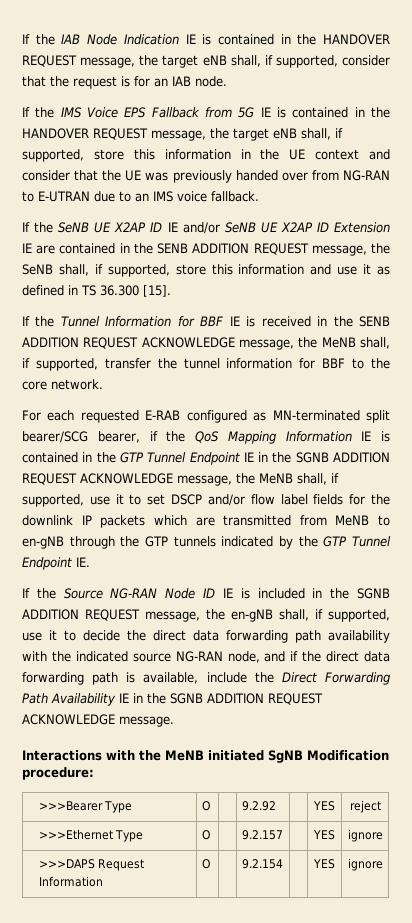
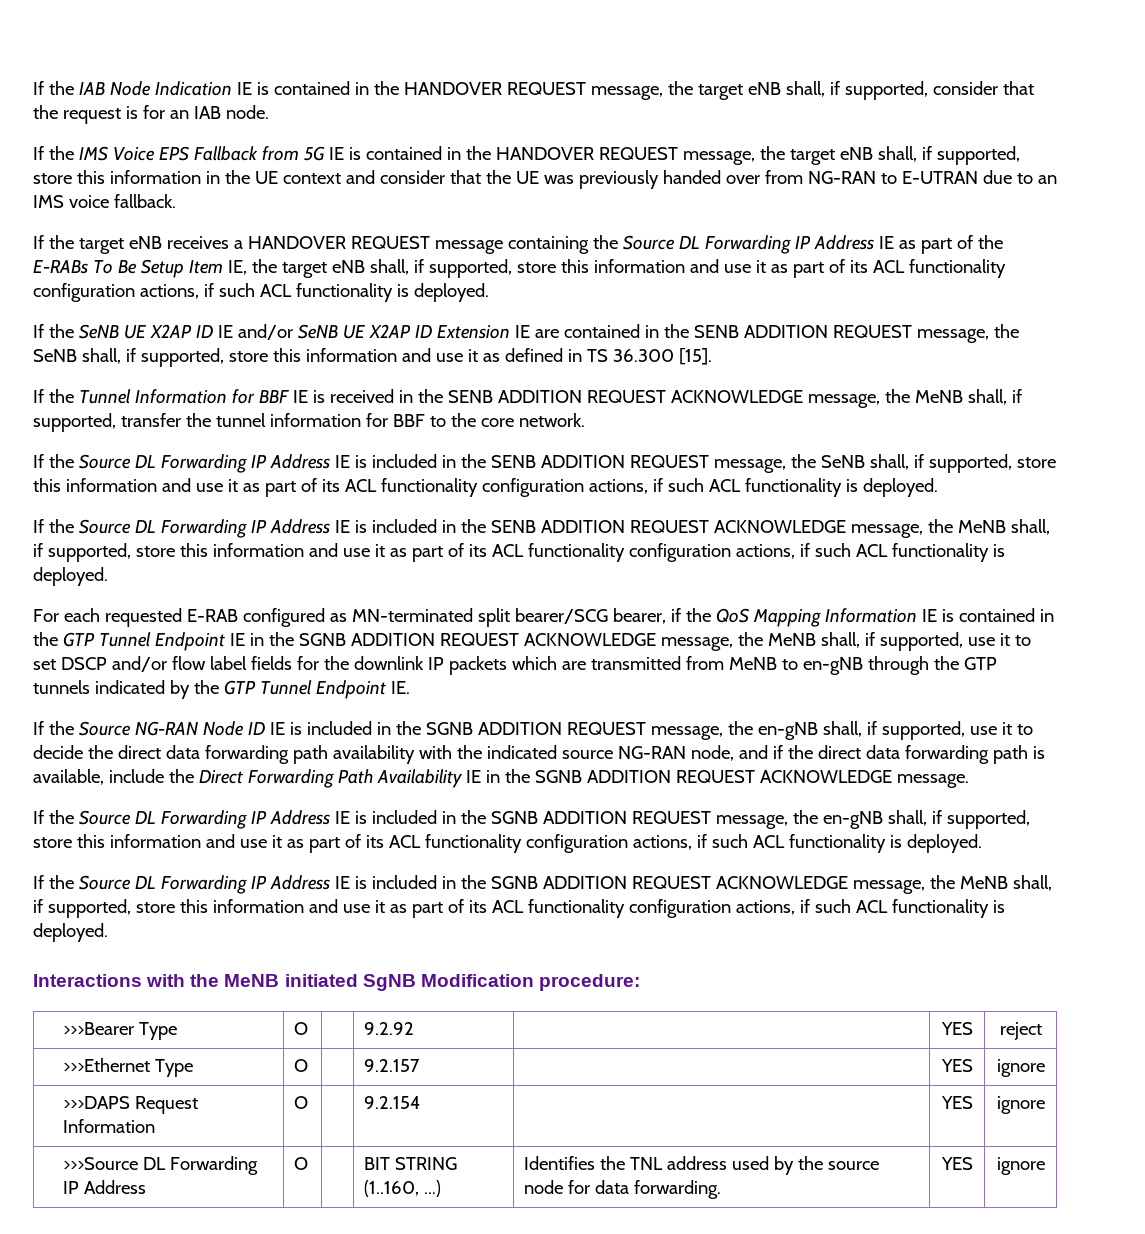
(259, 196) none -> [33,235,1003,254] [33,259,1006,278] [33,283,489,302] // If the target eNB receives a HANDOVER REQUEST message containing the Source DL Forwarding IP Address IE as part of the E-RABs To Be Setup Item IE, the target eNB shall, if supported, store this information and use it as part of its ACL functionality configuration actions, if such ACL functionality is deployed.
(103, 384) none -> [33,454,1056,473] [33,478,938,497] [33,519,1050,538] [33,543,1005,562] [33,567,108,586] // If the Source DL Forwarding IP Address IE is included in the SENB ADDITION REQUEST message, the SeNB shall, if supported, store this information and use it as part of its ACL functionality configuration actions, if such ACL functionality is deployed. // If the Source DL Forwarding IP Address IE is included in the SENB ADDITION REQUEST ACKNOWLEDGE message, the MeNB shall, if supported, store this information and use it as part of its ACL functionality configuration actions, if such ACL functionality is deployed.
(174, 721) none -> [33,810,1030,829] [33,834,982,853] [33,875,1052,894] [33,899,1005,918] [33,923,108,942] // If the Source DL Forwarding IP Address IE is included in the SGNB ADDITION REQUEST message, the en-gNB shall, if supported, store this information and use it as part of its ACL functionality configuration actions, if such ACL functionality is deployed. // If the Source DL Forwarding IP Address IE is included in the SGNB ADDITION REQUEST ACKNOWLEDGE message, the MeNB shall, if supported, store this information and use it as part of its ACL functionality configuration actions, if such ACL functionality is deployed.
(383, 864) none -> [62,1156,258,1175] [62,1180,146,1194] [294,1157,309,1170] [364,1157,458,1170] [364,1180,442,1197] [524,1156,880,1175] [524,1180,722,1199] [940,1157,973,1170] [996,1157,1045,1175] // >>>Source DL Forwarding IP Address | O | | BIT STRING (1..160, ...) | Identifies the TNL address used by the source node for data forwarding. | YES | ignore

